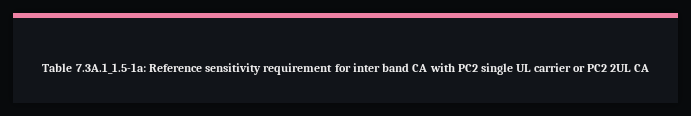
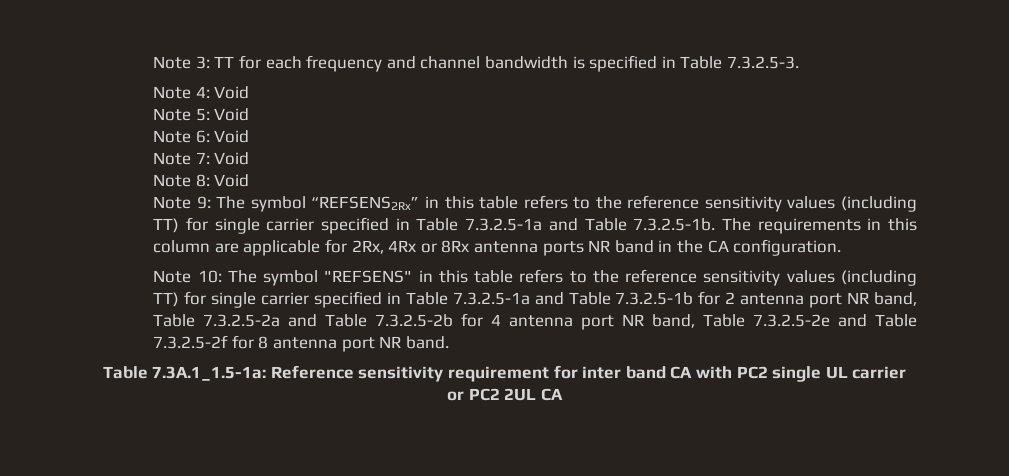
(42, 67) none -> [153,55,799,72] [153,86,250,99] [153,108,250,121] [153,130,250,143] [153,152,250,165] [153,174,250,187] [153,195,918,212] [153,217,918,234] [153,239,842,256] [153,269,917,286] [153,291,917,308] [153,313,918,330] [153,335,449,352] Note 3: TT for each frequency and channel bandwidth is specified in Table 7.3.2.5-3. // Note 4: Void // Note 5: Void // Note 6: Void // Note 7: Void // Note 8: Void // Note 9: The symbol “REFSENS2Rx” in this table refers to the reference sensitivity values (including TT) for single carrier specified in Table 7.3.2.5-1a and Table 7.3.2.5-1b. The requirements in this column are applicable for 2Rx, 4Rx or 8Rx antenna ports NR band in the CA configuration. // Note 10: The symbol "REFSENS" in this table refers to the reference sensitivity values (including TT) for single carrier specified in Table 7.3.2.5-1a and Table 7.3.2.5-1b for 2 antenna port NR band, Table 7.3.2.5-2a and Table 7.3.2.5-2b for 4 antenna port NR band, Table 7.3.2.5-2e and Table 7.3.2.5-2f for 8 antenna port NR band. //

